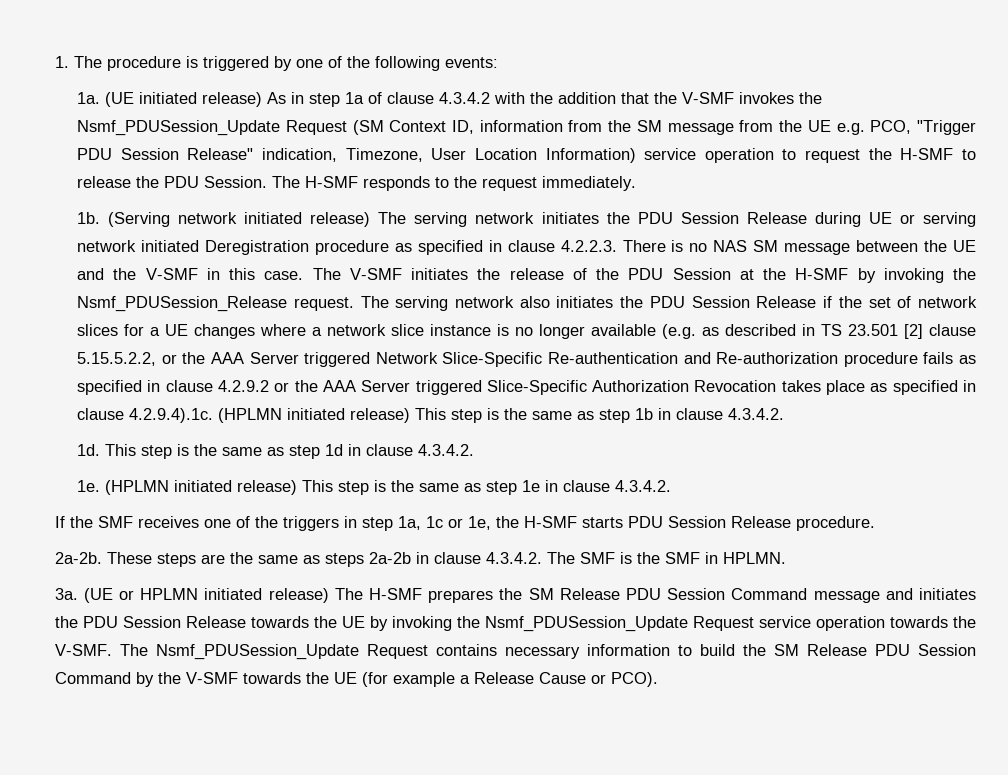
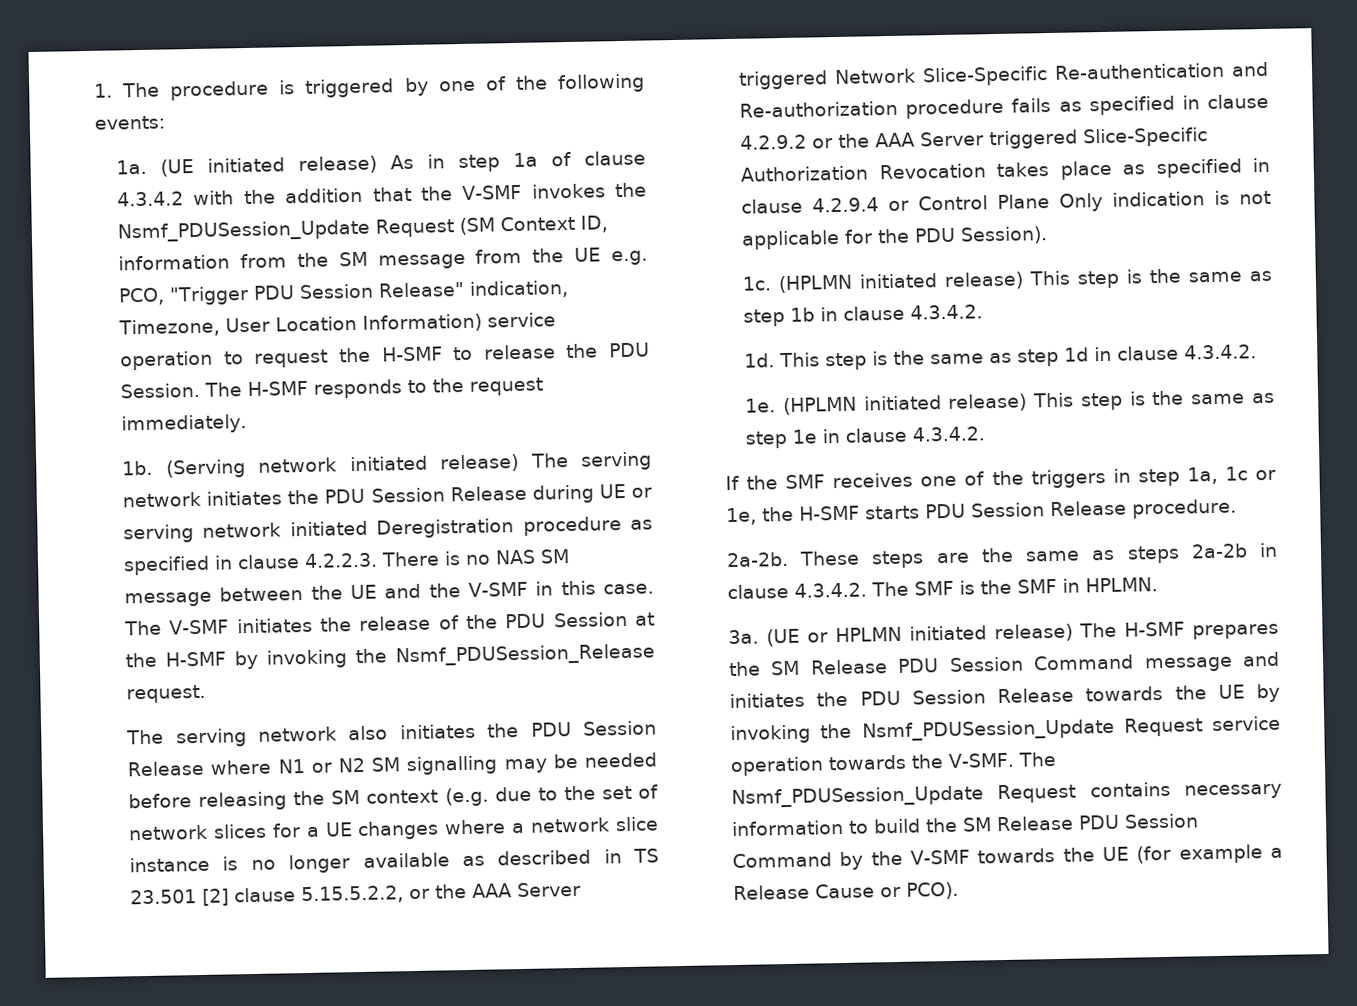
(354, 304) none -> (207, 694) //
[823,296,833,308] if -> [210,752,657,776] [128,786,558,812] where N1 or N2 SM signalling may be needed before releasing the SM context (e.g. due to
[662,324,697,339] (e.g. -> (450, 860) none
[129,408,214,423] 4.2.9.4).1c. -> [812,190,1271,213] [741,226,1049,250] [742,276,773,291] 4.2.9.4 or Control Plane Only indication is not applicable for the PDU Session). // 1c.

